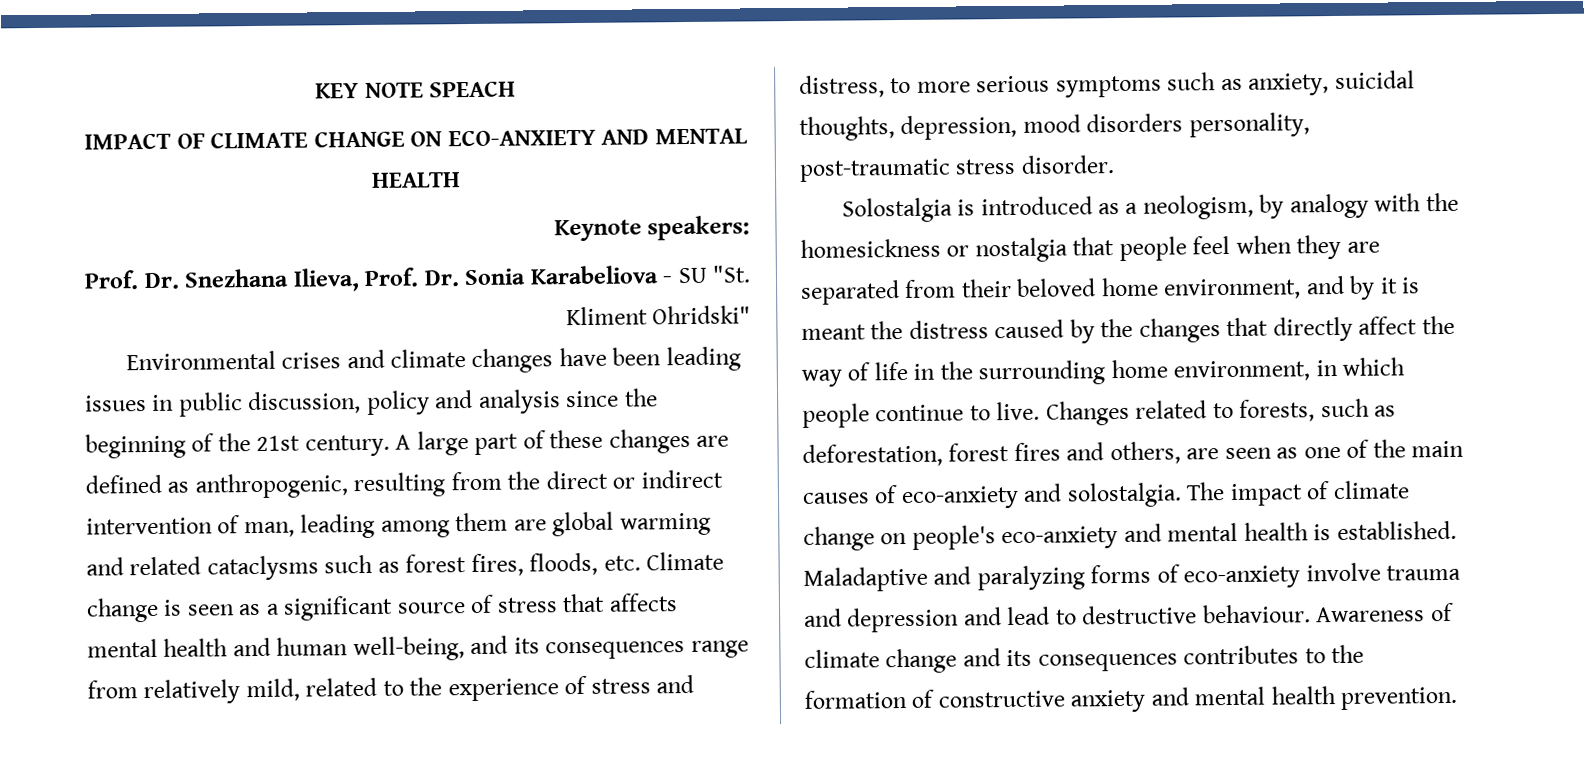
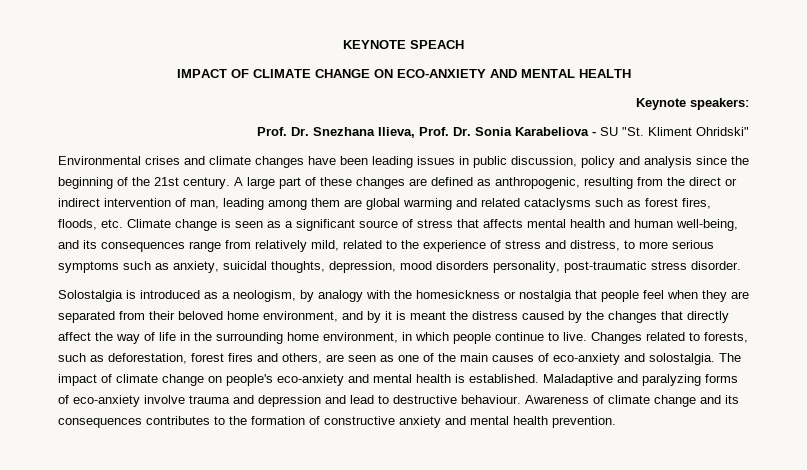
[315,82,424,99] KEY NOTE -> [343,40,406,49] KEYNOTE

